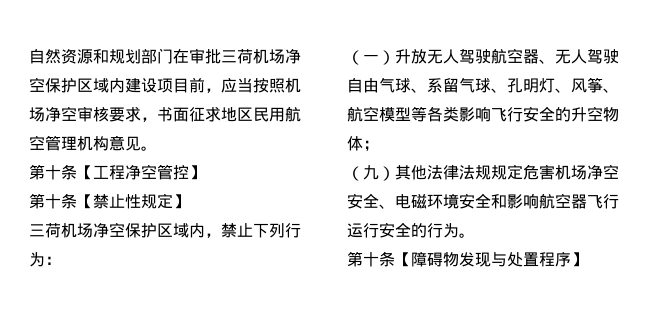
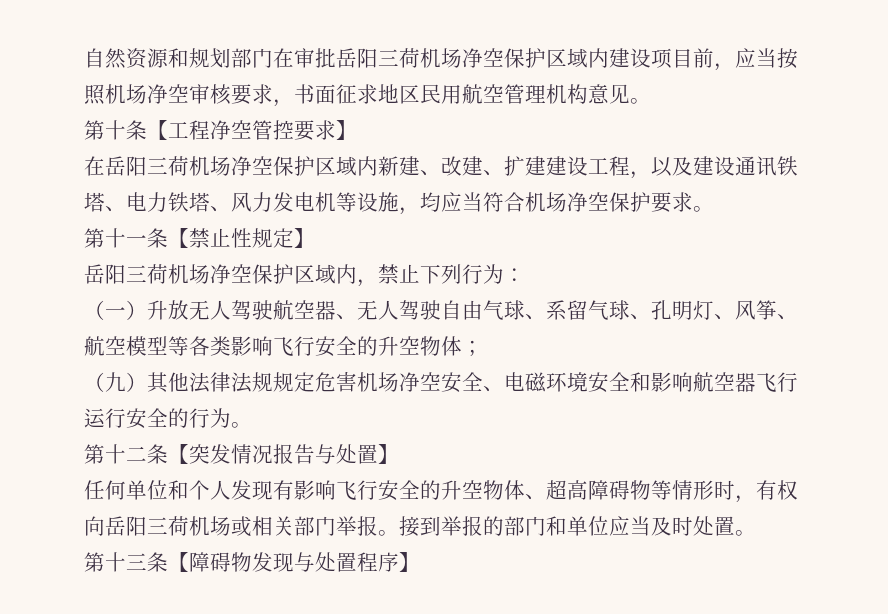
(221, 56) none -> [336,48,378,68] 岳阳
[189,165,205,180] [29,193,61,209] 】 // 第十 -> [294,120,357,141] [84,156,798,179] [84,192,714,215] [84,228,147,248] 要求】 // 在岳阳三荷机场净空保护区域内新建、改建、扩建建设工程，以及建设通讯铁塔、电力铁塔、风力发电机等设施，均应当符合机场净空保护要求。 // 第十一
(189, 201) none -> [84,264,126,284] 岳阳
(379, 259) none -> [126,444,399,464] [84,480,798,503] [84,516,756,537] [84,552,147,572] 二条【突发情况报告与处置】 // 任何单位和个人发现有影响飞行安全的升空物体、超高障碍物等情形时，有权向岳阳三荷机场或相关部门举报。接到举报的部门和单位应当及时处置。 // 第十三

